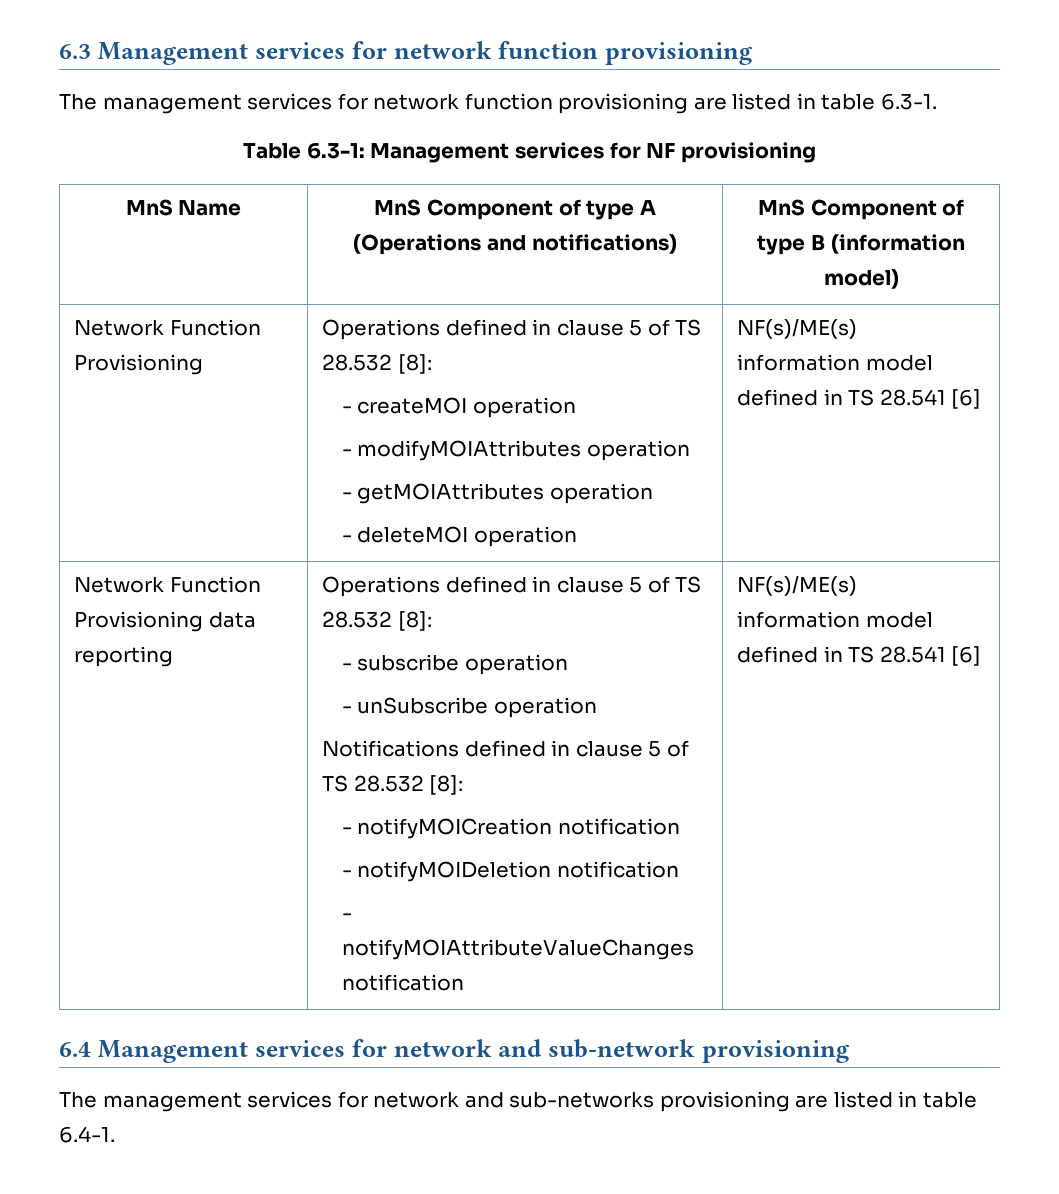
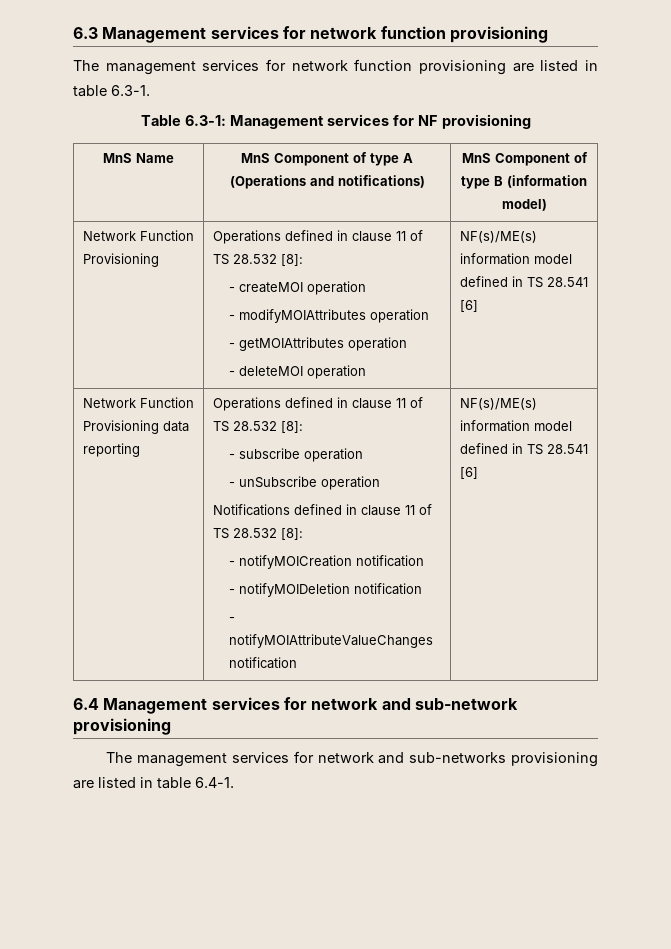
[629,320,643,336] 5 -> [395,231,406,241] 11
[629,577,643,593] 5 -> [395,398,406,408] 11
[648,741,662,757] 5 -> [404,505,415,515] 11

